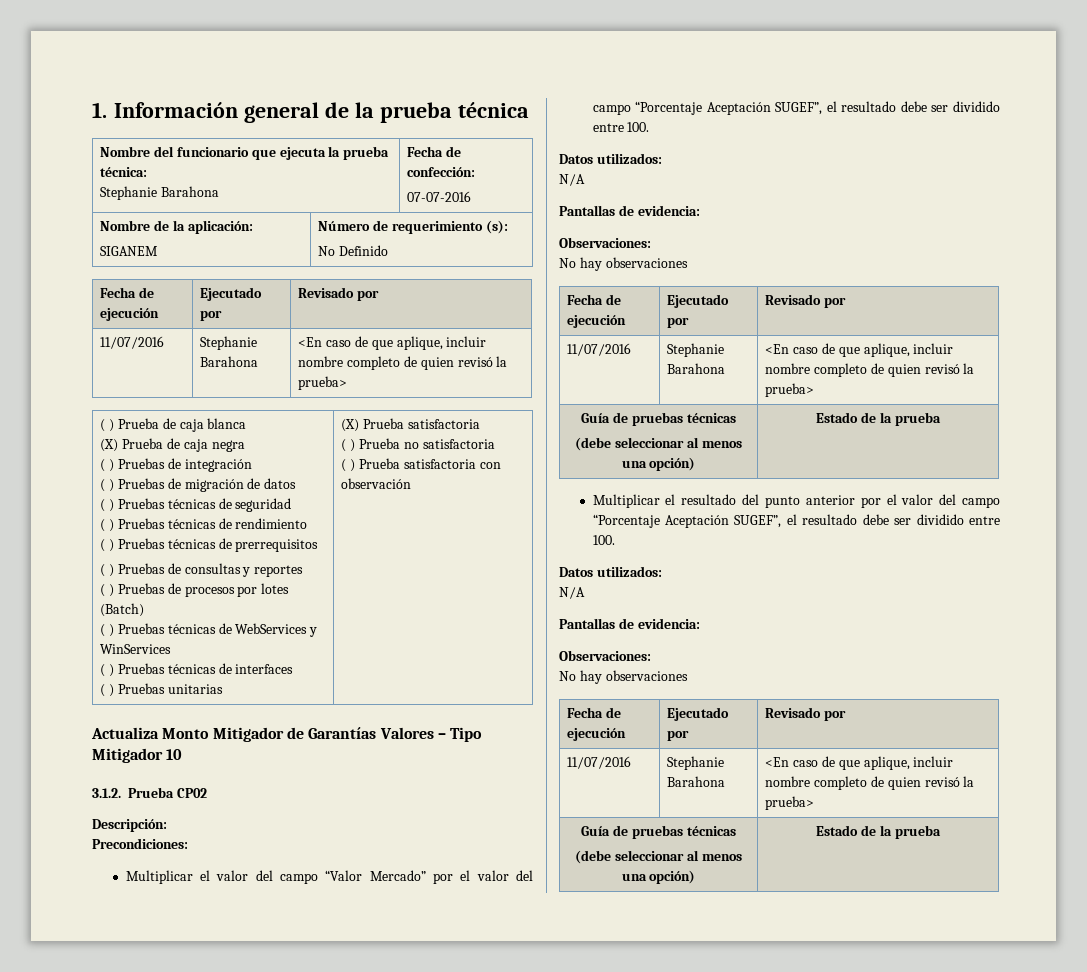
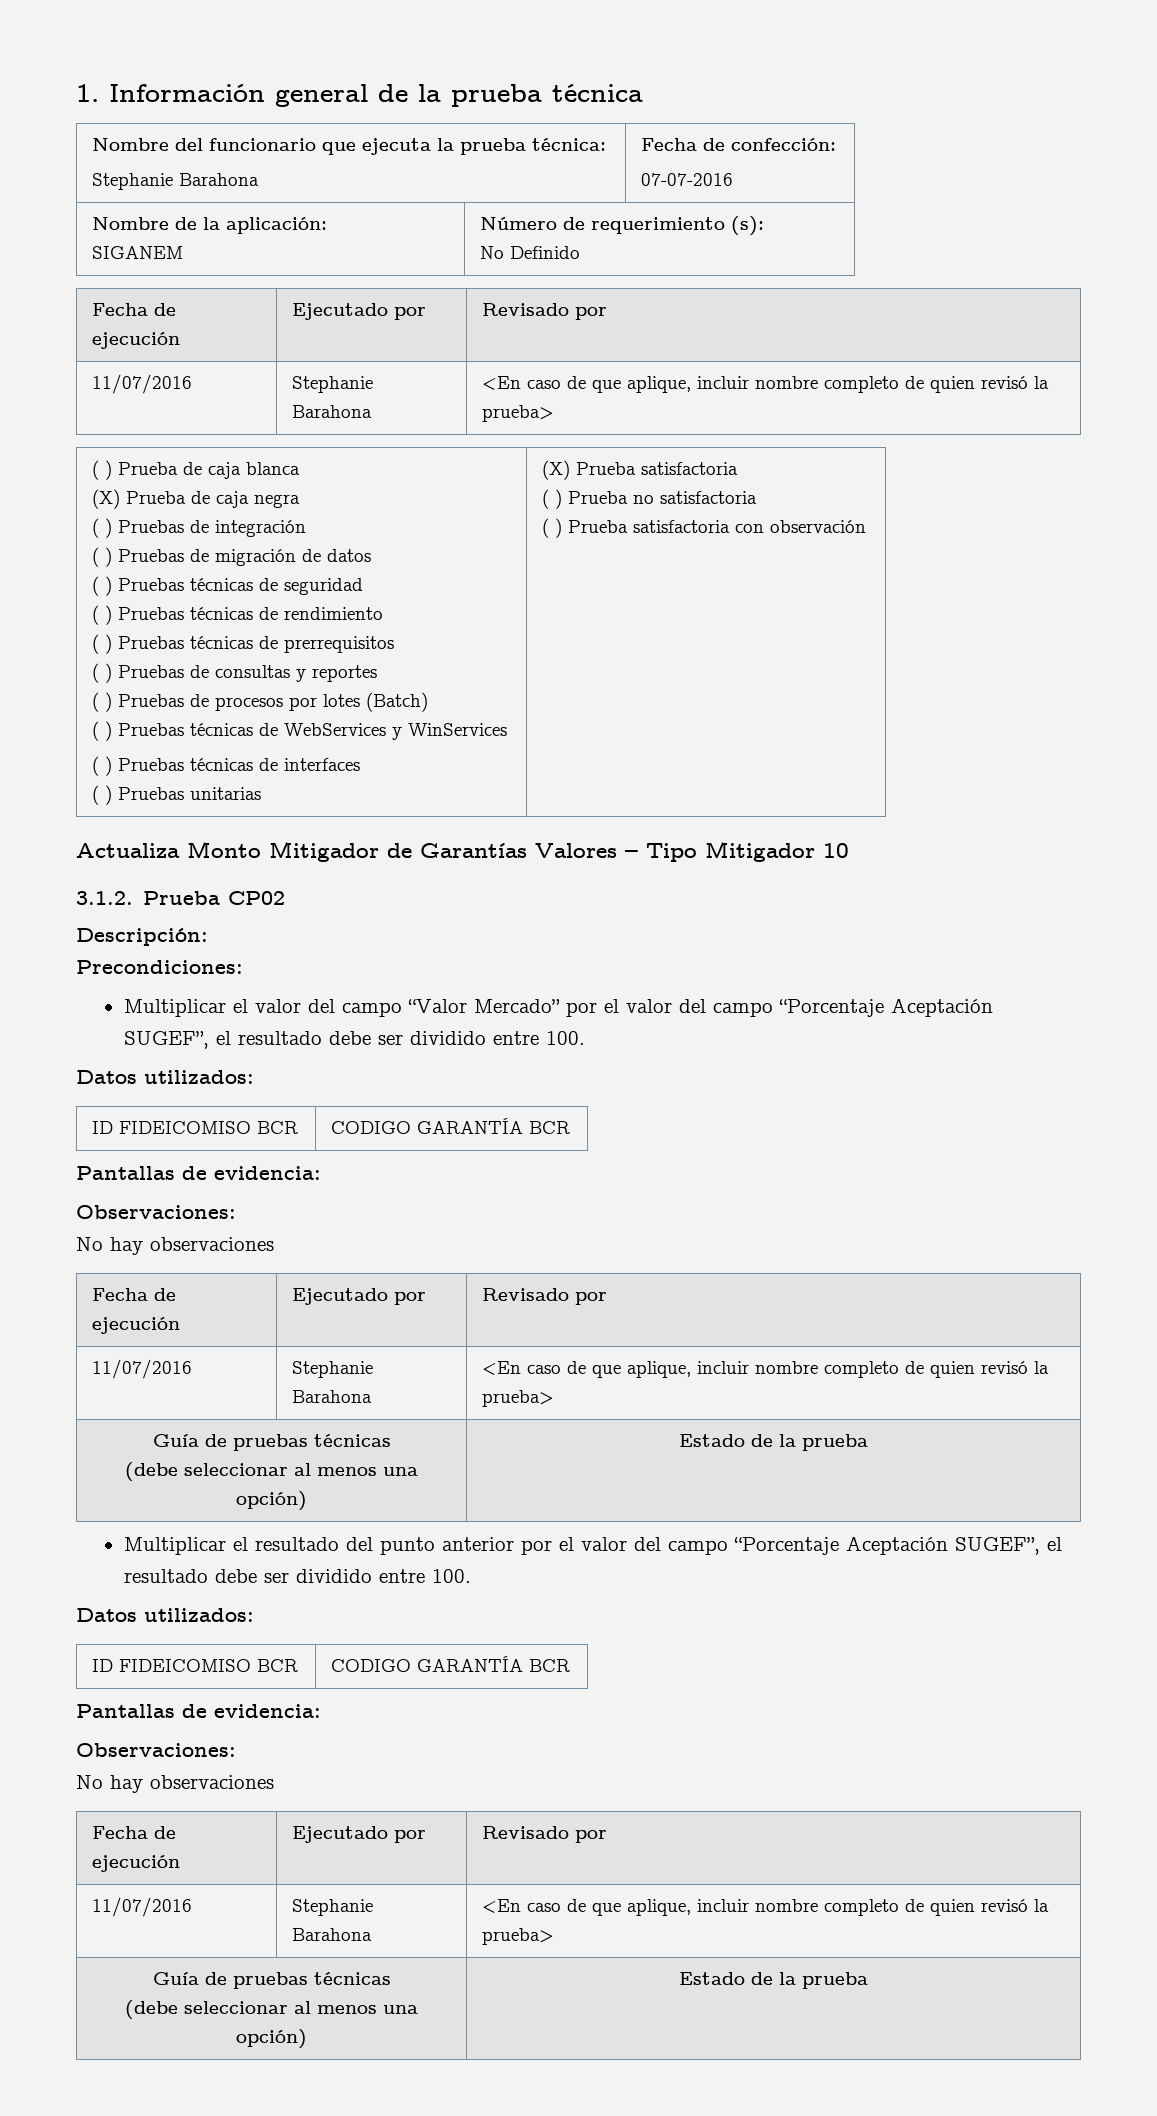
[559,174,585,186] // N/A -> [91,1121,298,1134] [330,1118,570,1134] // ID FIDEICOMISO BCR | CODIGO GARANTÍA BCR
[559,587,585,599] // N/A -> [91,1659,298,1672] [330,1656,570,1672] // ID FIDEICOMISO BCR | CODIGO GARANTÍA BCR

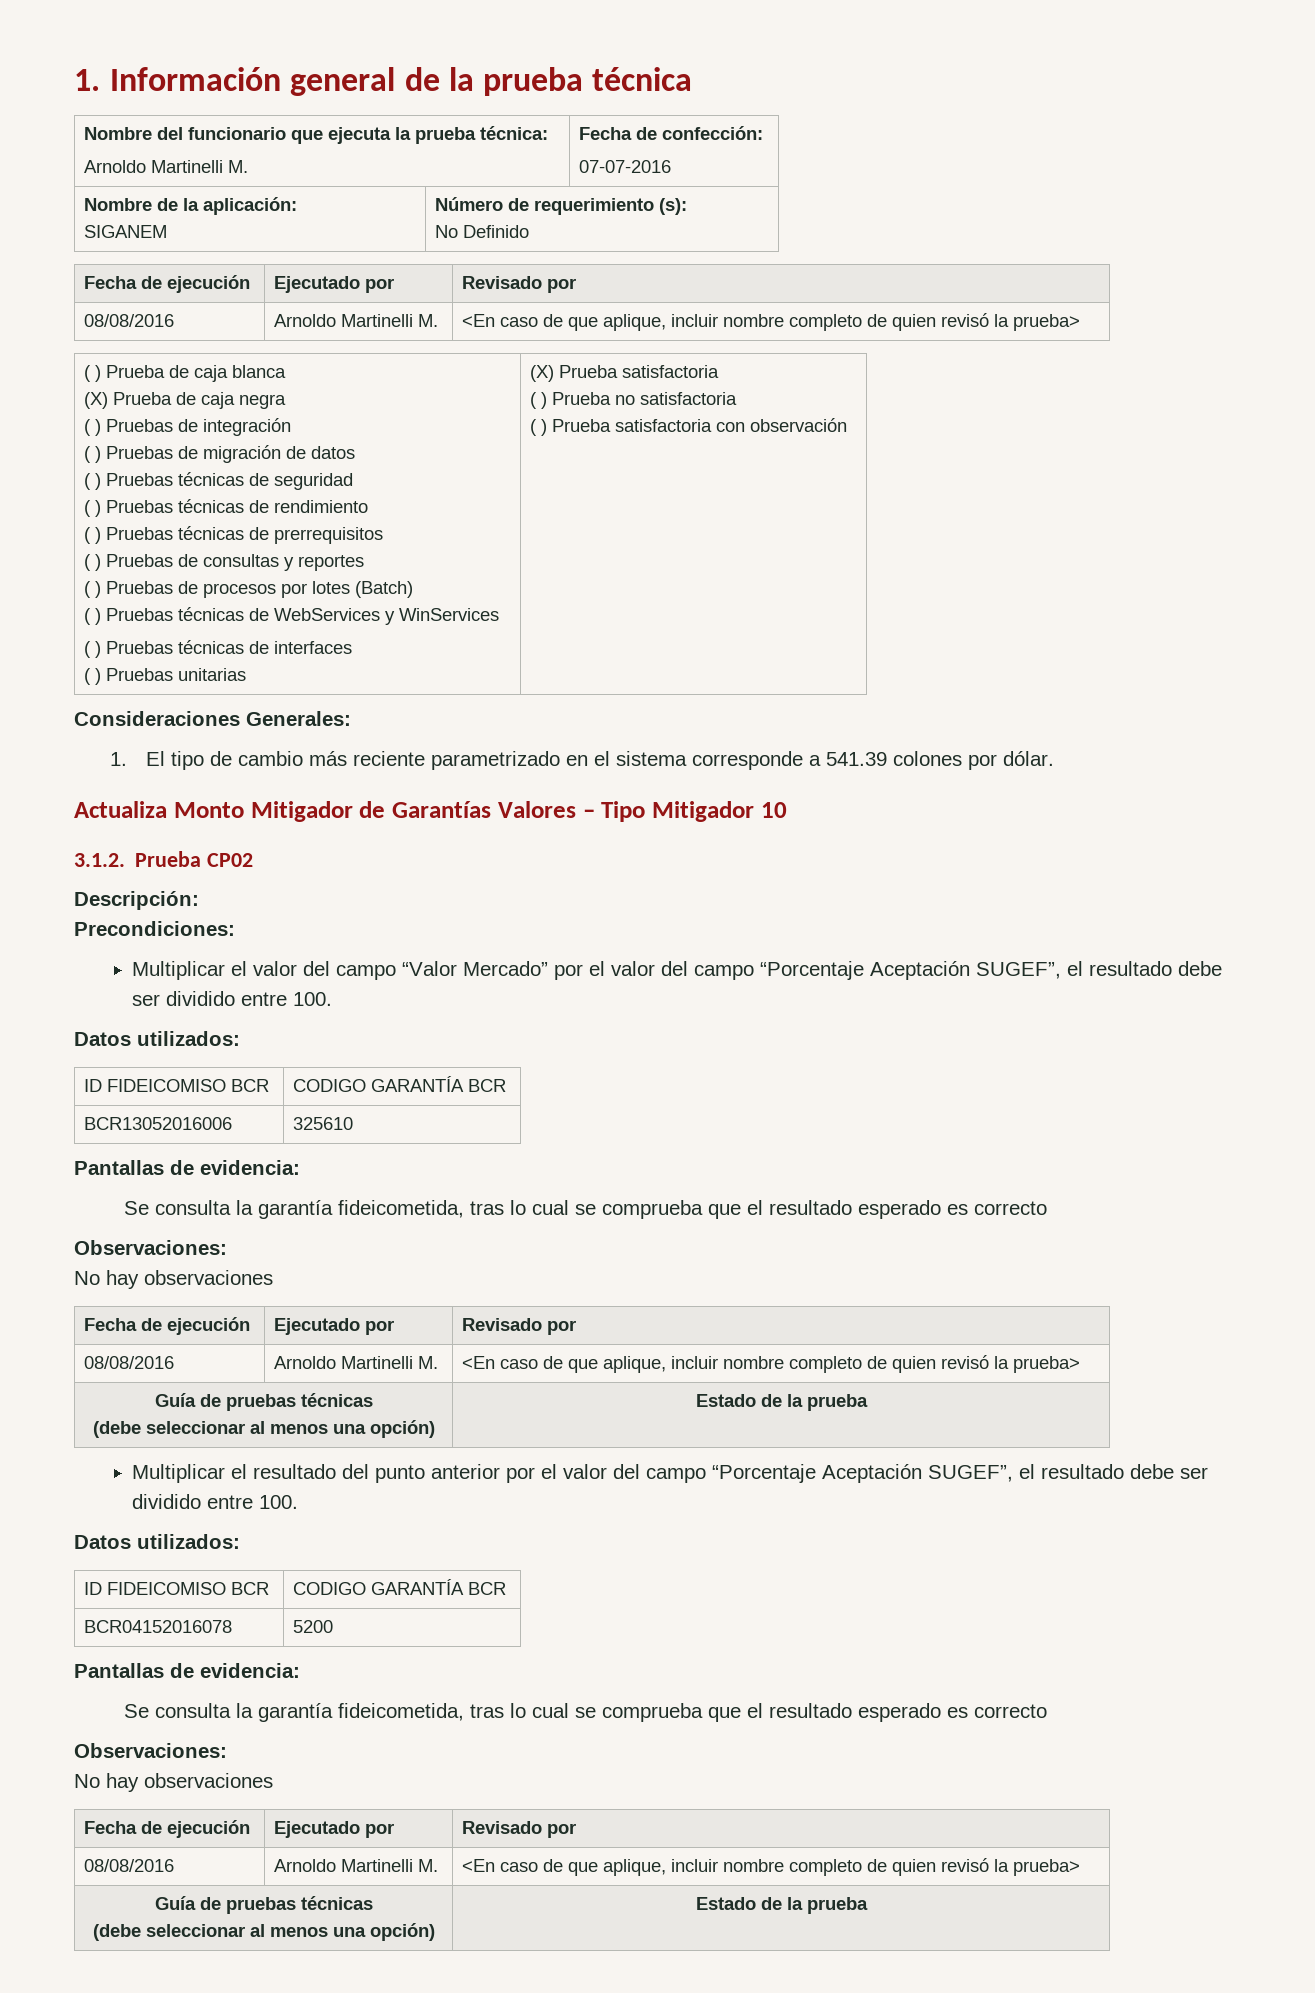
[91,173,259,190] Stephanie Barahona -> [84,160,249,173] Arnoldo Martinelli M.
[91,374,192,394] [291,376,373,393] [291,405,372,418] 11/07/2016 | Stephanie Barahona -> [84,314,175,327] [274,314,439,327] 08/08/2016 | Arnoldo Martinelli M.
(866, 526) none -> [74,711,351,726] [109,751,1054,770] // Consideraciones Generales: // 1. El tipo de cambio más reciente parametrizado en el sistema corresponde a 541.39 colones por dólar.
[76,1166,321,1180] // Pantallas de evidencia: -> [84,1117,233,1130] [293,1117,354,1130] [74,1160,300,1175] [124,1200,1048,1219] // BCR13052016006 | 325610 // Pantallas de evidencia: // Se consulta la garantía fideicometida, tras lo cual se comprueba que el resultado esperado es correcto
[91,1359,192,1379] [291,1361,373,1378] [291,1390,372,1403] 11/07/2016 | Stephanie Barahona -> [84,1356,175,1369] [274,1356,439,1369] 08/08/2016 | Arnoldo Martinelli M.
[76,1704,321,1718] // Pantallas de evidencia: -> [84,1620,233,1633] [293,1620,334,1633] [74,1663,300,1678] [124,1703,1048,1722] // BCR04152016078 | 5200 // Pantallas de evidencia: // Se consulta la garantía fideicometida, tras lo cual se comprueba que el resultado esperado es correcto
[91,1897,192,1917] [291,1899,373,1916] [291,1928,372,1941] 11/07/2016 | Stephanie Barahona -> [84,1859,175,1872] [274,1859,439,1872] 08/08/2016 | Arnoldo Martinelli M.

